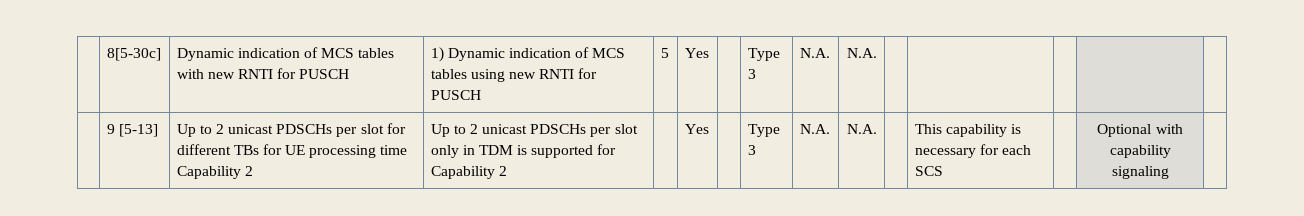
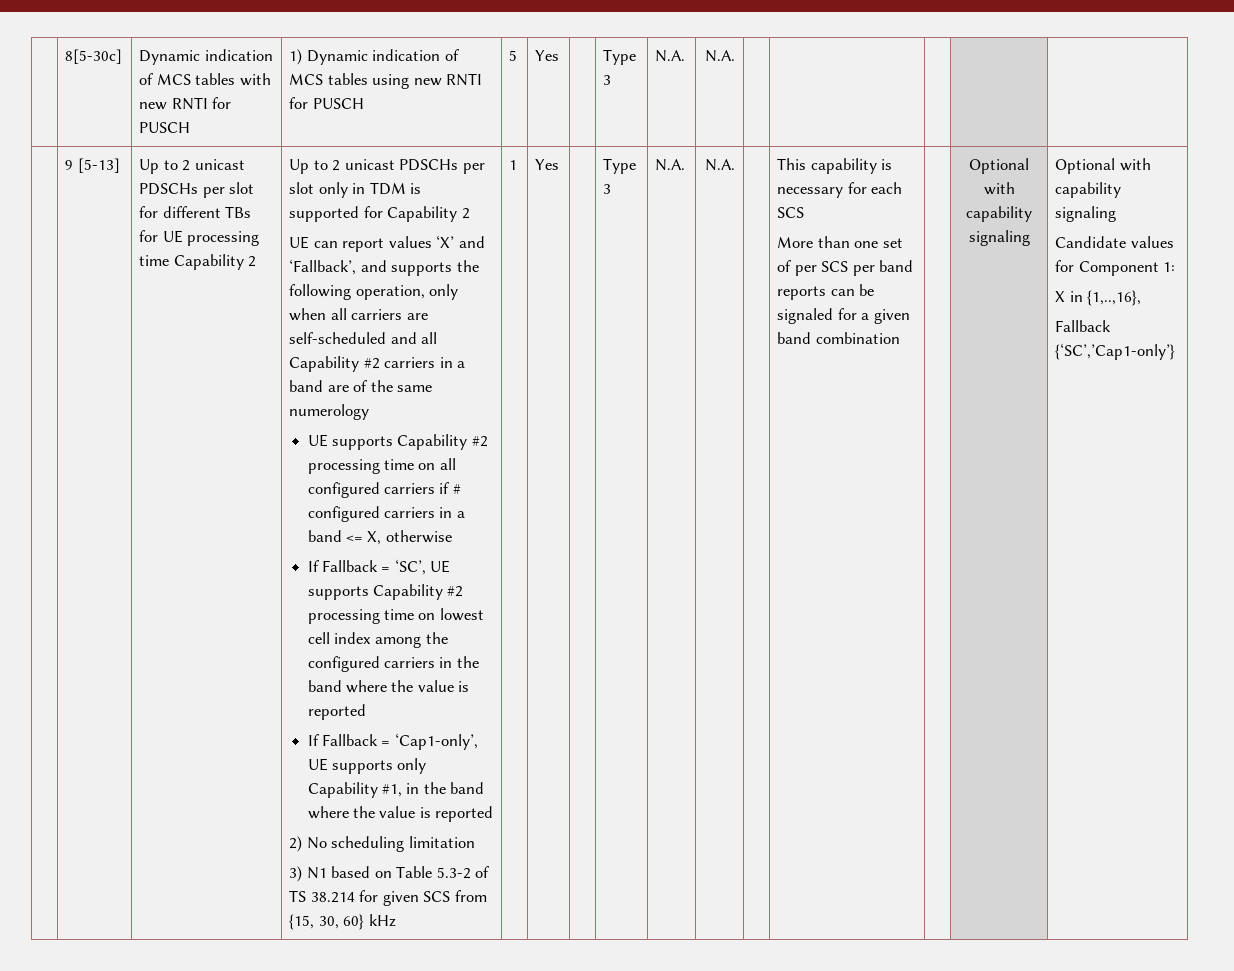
(507, 171) | -> [289,235,485,252] [289,259,479,276] [289,284,459,300] [289,308,428,321] [289,332,438,344] [289,356,466,372] [289,380,433,392] [289,404,370,420] [307,434,488,450] [307,458,456,474] [307,482,461,498] [307,506,465,522] [307,530,452,545] [307,559,451,575] [307,584,464,600] [307,608,484,624] [307,632,448,648] [307,656,479,672] [307,680,470,693] [307,704,366,720] [307,733,478,750] [307,758,427,774] [307,782,485,798] [307,806,494,822] [289,836,475,852] [289,866,490,882] [289,890,487,906] [289,914,396,930] [509,160,518,170] // UE can report values ‘X’ and ‘Fallback’, and supports the following operation, only when all carriers are self-scheduled and all Capability #2 carriers in a band are of the same numerology // UE supports Capability #2 processing time on all configured carriers if # configured carriers in a band <= X, otherwise // If Fallback = ‘SC’, UE supports Capability #2 processing time on lowest cell index among the configured carriers in the band where the value is reported // If Fallback = ‘Cap1-only’, UE supports only Capability #1, in the band where the value is reported // 2) No scheduling limitation // 3) N1 based on Table 5.3-2 of TS 38.214 for given SCS from {15, 30, 60} kHz | 1
[1097,124,1183,137] [1109,145,1171,158] [1111,166,1169,179] | | Optional with capability signaling | -> [777,236,903,248] [777,260,914,276] [777,284,875,300] [777,308,910,324] [777,332,900,344] [969,158,1029,174] [983,182,1015,195] [966,206,1032,222] [968,230,1030,246] [1055,158,1151,174] [1055,182,1122,198] [1055,206,1117,222] [1055,236,1174,248] [1055,260,1176,276] [1055,290,1142,306] [1055,320,1112,332] [1055,343,1176,360] // More than one set of per SCS per band reports can be signaled for a given band combination | | Optional with capability signaling | Optional with capability signaling // Candidate values for Component 1: // X in {1,..,16}, // Fallback {‘SC’,’Cap1-only’}

